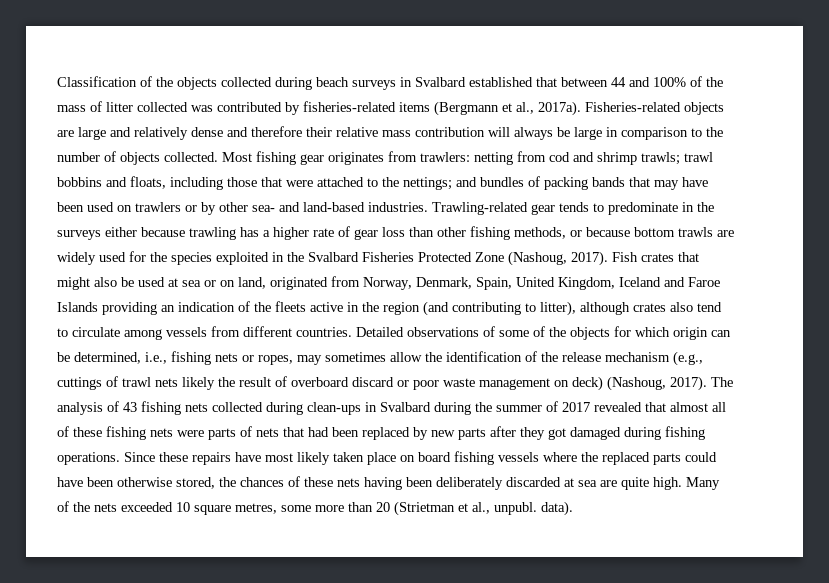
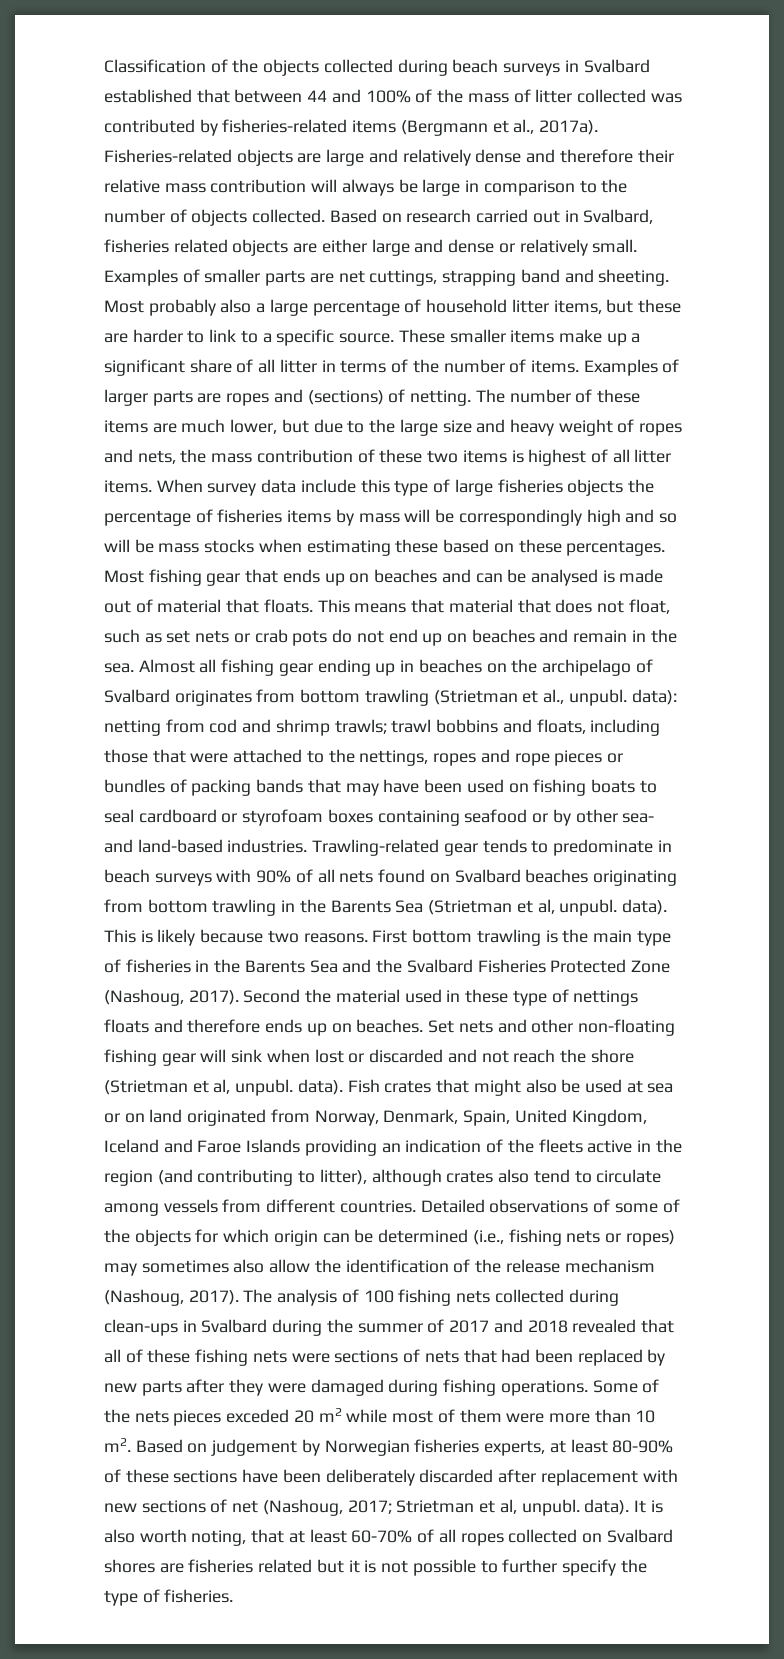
[222,151,470,165] Most fishing gear originates from trawlers: -> [329,209,654,224] [104,239,638,256] [104,269,670,286] [104,299,681,316] [104,329,641,346] [104,359,680,376] [104,389,640,406] [104,419,683,436] [104,449,672,466] [104,479,654,496] [104,509,677,526] [104,539,666,556] [104,569,664,586] [104,599,670,614] [104,629,677,646] [104,659,653,676] [104,689,677,706] Based on research carried out in Svalbard, fisheries related objects are either large and dense or relatively small. Examples of smaller parts are net cuttings, strapping band and sheeting. Most probably also a large percentage of household litter items, but these are harder to link to a specific source. These smaller items make up a significant share of all litter in terms of the number of items. Examples of larger parts are ropes and (sections) of netting. The number of these items are much lower, but due to the large size and heavy weight of ropes and nets, the mass contribution of these two items is highest of all litter items. When survey data include this type of large fisheries objects the percentage of fisheries items by mass will be correspondingly high and so will be mass stocks when estimating these based on these percentages. Most fishing gear that ends up on beaches and can be analysed is made out of material that floats. This means that material that does not float, such as set nets or crab pots do not end up on beaches and remain in the sea. Almost all fishing gear ending up in beaches on the archipelago of Svalbard originates from bottom trawling (Strietman et al., unpubl. data):
[403,177,477,190] nettings; and -> [359,749,623,766] nettings, ropes and rope pieces or
[135,202,181,212] trawlers -> [533,779,657,796] [104,809,528,826] fishing boats to seal cardboard or styrofoam boxes containing seafood
[697,202,714,212] [57,226,734,240] [57,251,284,265] the surveys either because trawling has a higher rate of gear loss than other fishing methods, or because bottom trawls are widely used for the species exploited in -> [104,869,677,886] [104,899,667,916] [104,929,671,946] [104,959,372,973] beach surveys with 90% of all nets found on Svalbard beaches originating from bottom trawling in the Barents Sea (Strietman et al, unpubl. data). This is likely because two reasons. First bottom trawling is the main type of fisheries in the Barents Sea and
(608, 258) none -> [243,989,639,1006] [104,1019,675,1036] [104,1049,634,1066] [104,1079,343,1096] Second the material used in these type of nettings floats and therefore ends up on beaches. Set nets and other non-floating fishing gear will sink when lost or discarded and not reach the shore (Strietman et al, unpubl. data).
[238,277,266,289] land, -> [149,1109,183,1123] land
[74,352,167,364] determined, i.e., -> [378,1229,504,1245] determined (i.e.,
[258,355,293,365] ropes, -> [625,1230,675,1246] ropes)
(386, 357) none -> [233,1259,265,1273] also
[673,351,703,366] [57,376,603,391] (e.g., cuttings of trawl nets likely the result of overboard discard or poor waste management on deck) -> (655, 1266) none
[123,402,137,412] 43 -> [363,1290,394,1303] 100
(590, 407) none -> [493,1319,568,1333] and 2018
[670,402,708,412] almost -> (674, 1326) none
[208,428,236,440] parts -> [334,1350,399,1363] sections
[548,428,566,440] got -> [267,1383,306,1393] were
[124,451,717,465] [57,476,720,490] [57,501,573,516] Since these repairs have most likely taken place on board fishing vessels where the replaced parts could have been otherwise stored, the chances of these nets having been deliberately discarded at sea are quite high. Many of the nets exceeded 10 square metres, some more than 20 (Strietman et al., unpubl. data). -> [592,1379,660,1393] [104,1408,656,1426] [104,1438,674,1456] [104,1469,678,1486] [104,1499,663,1516] [104,1529,673,1546] [104,1559,647,1576] [104,1589,234,1606] Some of the nets pieces exceded 20 m2 while most of them were more than 10 m2. Based on judgement by Norwegian fisheries experts, at least 80-90% of these sections have been deliberately discarded after replacement with new sections of net (Nashoug, 2017; Strietman et al, unpubl. data). It is also worth noting, that at least 60-70% of all ropes collected on Svalbard shores are fisheries related but it is not possible to further specify the type of fisheries.

